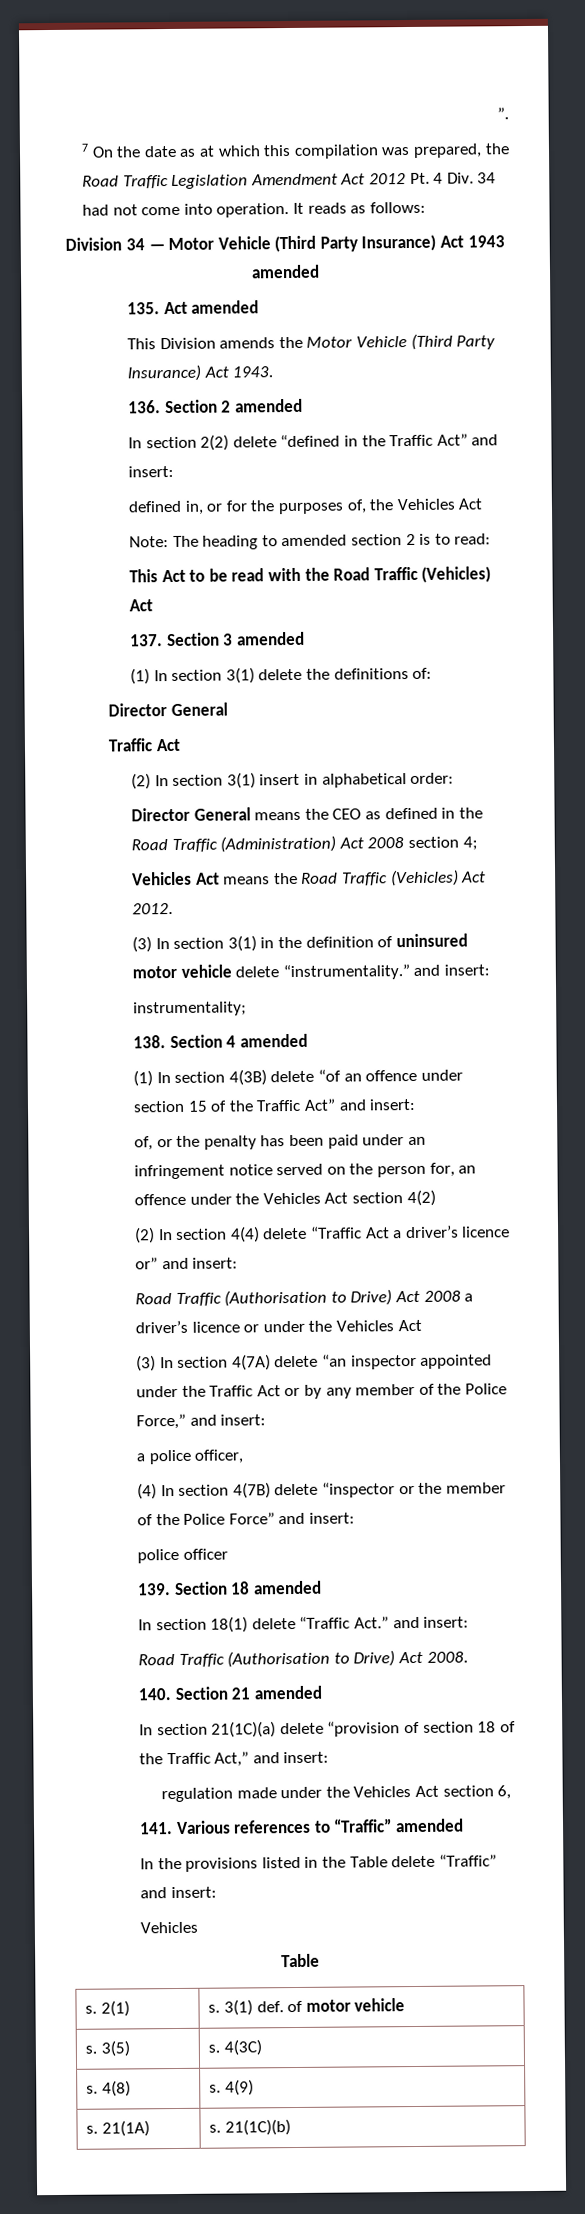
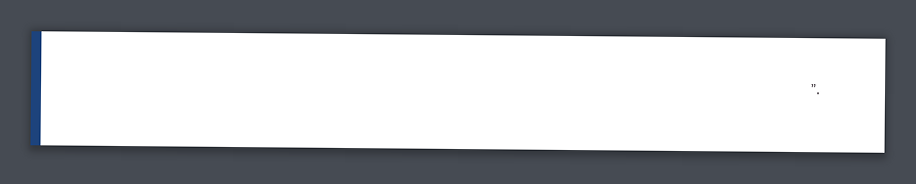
[81,143,510,159] [82,172,497,189] [82,201,426,218] [65,234,505,253] [251,264,320,279] [127,300,260,315] [127,333,496,350] [127,364,274,382] [128,398,303,414] [128,433,499,451] [128,465,175,478] [128,498,484,515] [129,533,492,550] [129,566,492,583] [129,599,154,612] [130,631,305,647] [130,667,433,685] [108,702,228,717] [108,738,181,752] [131,772,455,790] [131,807,483,822] [131,835,478,853] [132,869,487,887] [132,902,174,915] [132,933,468,953] [132,964,490,981] [133,1001,248,1017] [133,1033,308,1049] [133,1069,463,1087] [133,1098,417,1113] [134,1134,426,1151] [134,1162,477,1180] [134,1189,436,1207] [135,1225,511,1244] [135,1257,239,1270] [135,1289,474,1307] [135,1319,422,1334] [136,1354,493,1372] [136,1383,507,1399] [136,1413,267,1430] [136,1449,244,1465] [137,1482,506,1500] [137,1512,355,1526] [137,1548,228,1564] [137,1580,322,1596] [138,1616,470,1633] [138,1650,468,1668] [138,1685,322,1701] [139,1721,516,1738] [139,1751,330,1767] [161,1785,512,1803] [139,1818,464,1835] [140,1854,497,1872] [140,1886,217,1899] [140,1921,199,1934] [280,1953,320,1968] [85,2000,131,2017] [208,1998,406,2016] [85,2040,131,2057] [208,2039,263,2056] [86,2080,132,2097] [209,2079,255,2096] [86,2120,151,2137] [209,2119,292,2136] // 7 On the date as at which this compilation was prepared, the Road Traffic Legislation Amendment Act 2012 Pt. 4 Div. 34 had not come into operation. It reads as follows: // Division 34 — Motor Vehicle (Third Party Insurance) Act 1943 amended // 135. Act amended // This Division amends the Motor Vehicle (Third Party Insurance) Act 1943. // 136. Section 2 amended // In section 2(2) delete “defined in the Traffic Act” and insert: // defined in, or for the purposes of, the Vehicles Act // Note: The heading to amended section 2 is to read: // This Act to be read with the Road Traffic (Vehicles) Act // 137. Section 3 amended // (1) In section 3(1) delete the definitions of: // Director General // Traffic Act // (2) In section 3(1) insert in alphabetical order: // Director General means the CEO as defined in the Road Traffic (Administration) Act 2008 section 4; // Vehicles Act means the Road Traffic (Vehicles) Act 2012. // (3) In section 3(1) in the definition of uninsured motor vehicle delete “instrumentality.” and insert: // instrumentality; // 138. Section 4 amended // (1) In section 4(3B) delete “of an offence under section 15 of the Traffic Act” and insert: // of, or the penalty has been paid under an infringement notice served on the person for, an offence under the Vehicles Act section 4(2) // (2) In section 4(4) delete “Traffic Act a driver’s licence or” and insert: // Road Traffic (Authorisation to Drive) Act 2008 a driver’s licence or under the Vehicles Act // (3) In section 4(7A) delete “an inspector appointed under the Traffic Act or by any member of the Police Force,” and insert: // a police officer, // (4) In section 4(7B) delete “inspector or the member of the Police Force” and insert: // police officer // 139. Section 18 amended // In section 18(1) delete “Traffic Act.” and insert: // Road Traffic (Authorisation to Drive) Act 2008. // 140. Section 21 amended // In section 21(1C)(a) delete “provision of section 18 of the Traffic Act,” and insert: // regulation made under the Vehicles Act section 6, // 141. Various references to “Traffic” amended // In the provisions listed in the Table delete “Traffic” and insert: // Vehicles // Table // s. 2(1) | s. 3(1) def. of motor vehicle // s. 3(5) | s. 4(3C) // s. 4(8) | s. 4(9) // s. 21(1A) | s. 21(1C)(b) -> (821, 89) none

